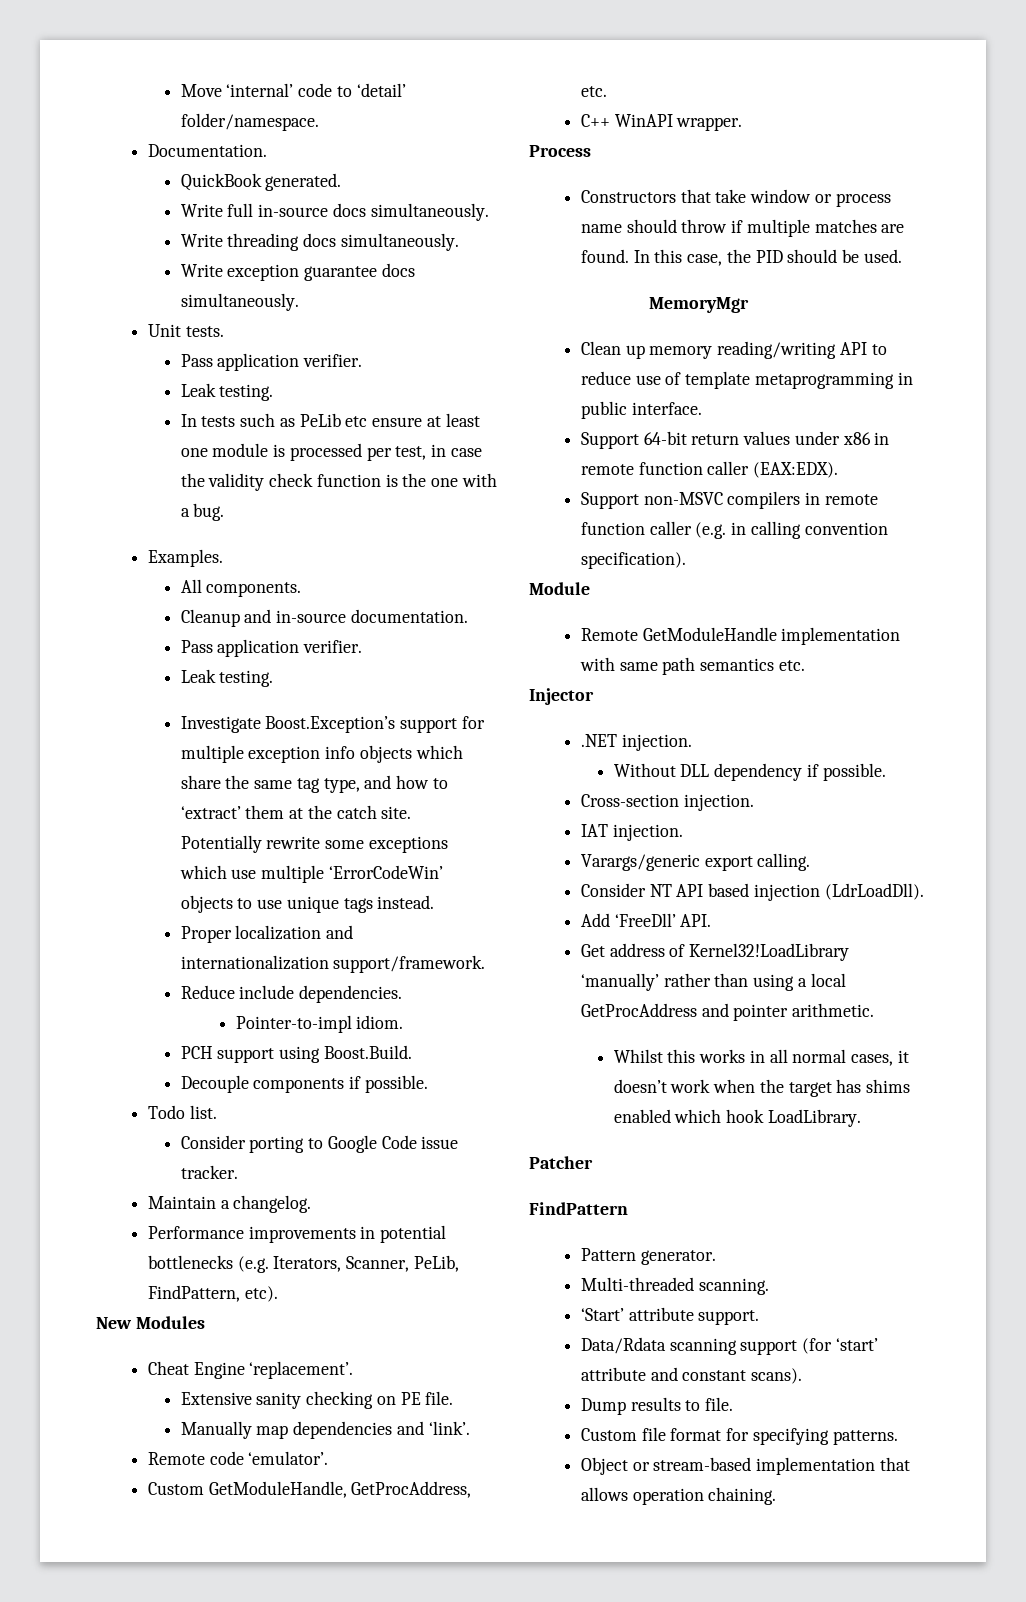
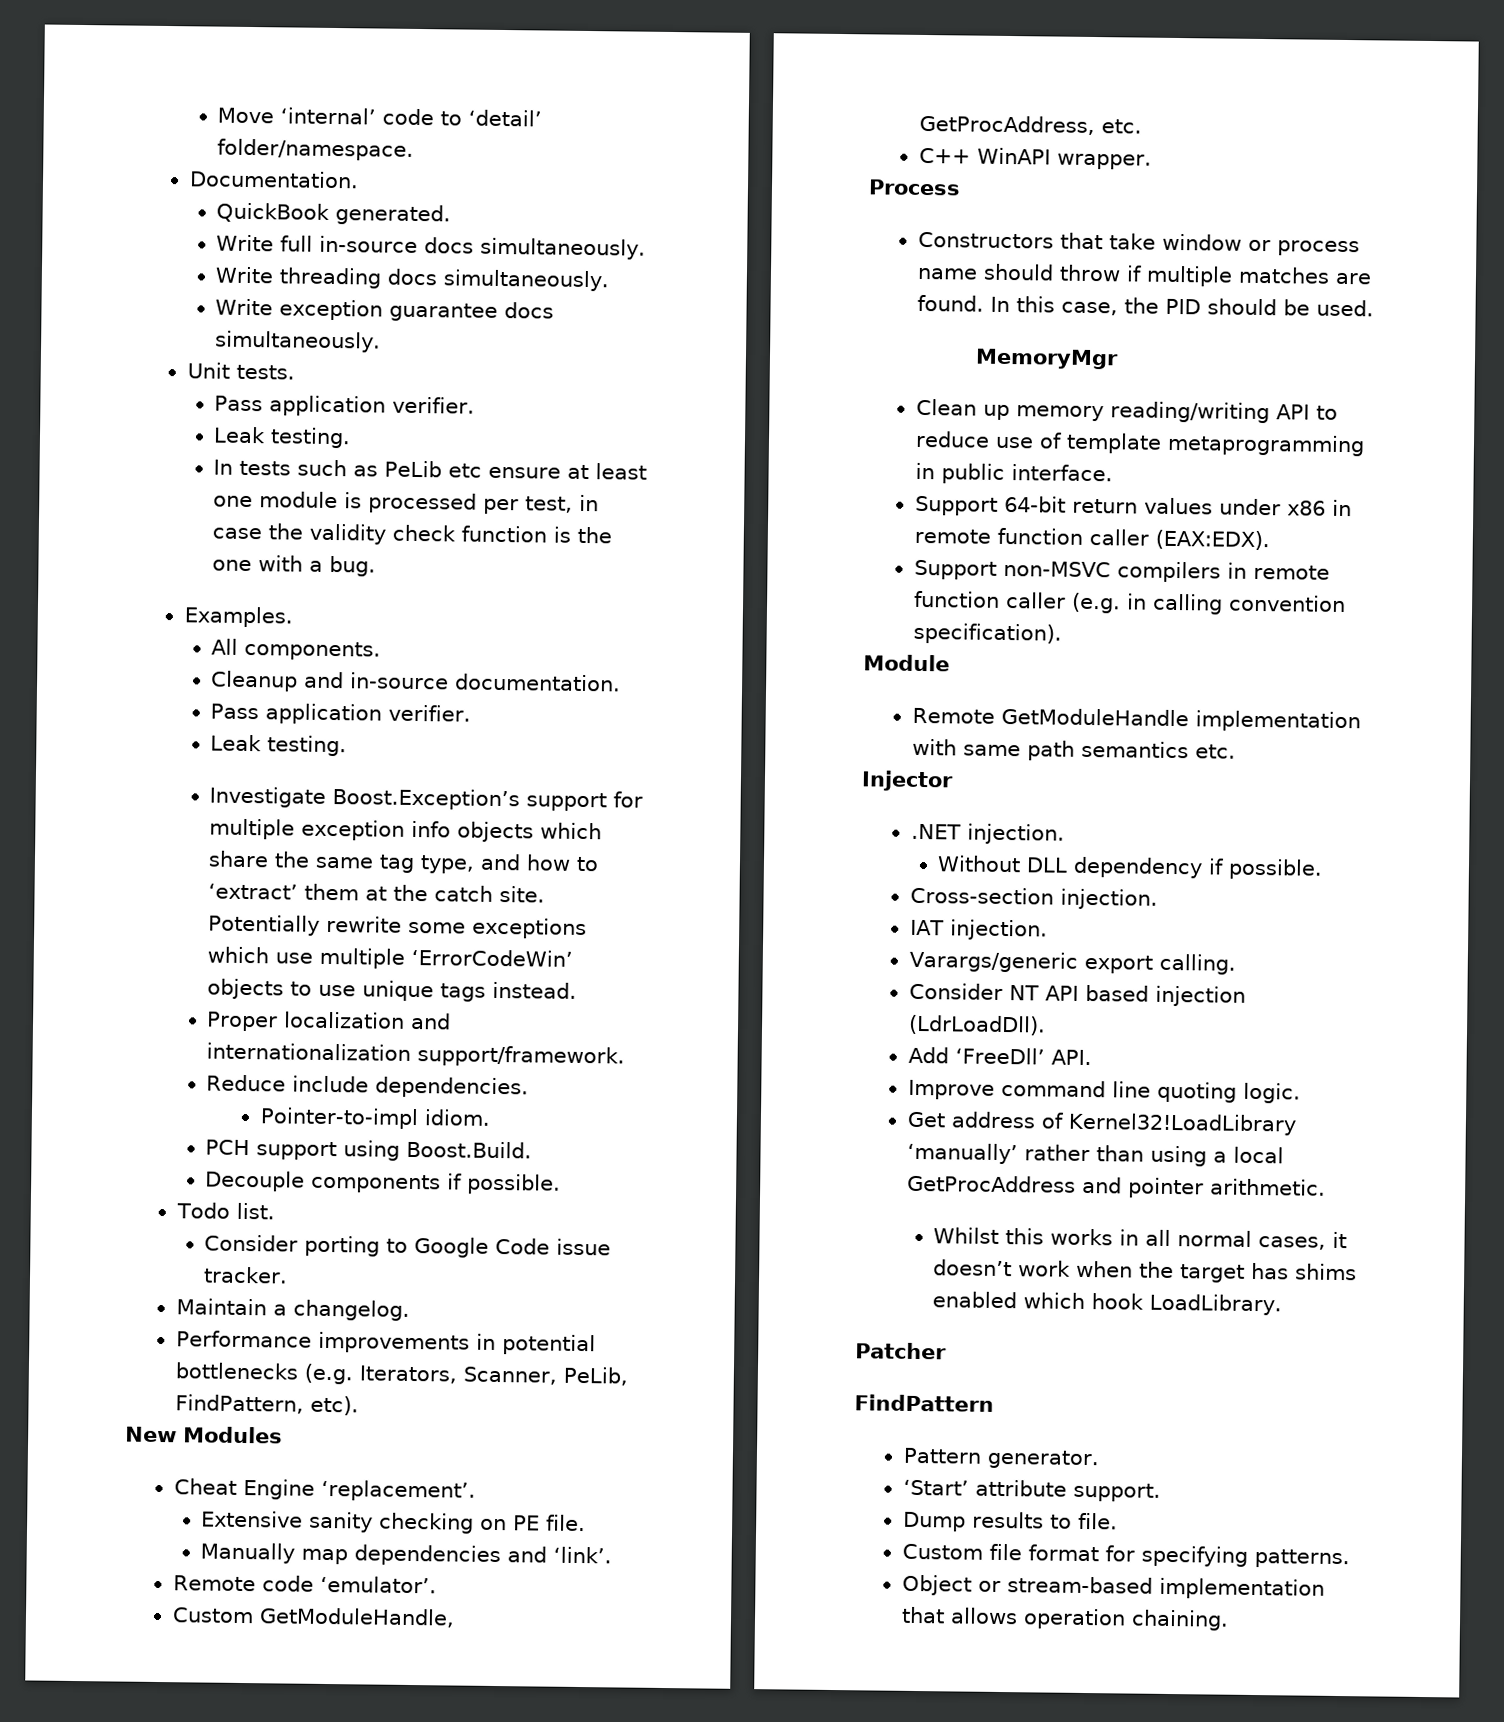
(712, 920) none -> [907,1079,1301,1104] // Improve command line quoting logic.
[581,1277,769,1295] // Multi-threaded scanning. -> (1100, 1459) none
[581,1337,878,1355] [581,1367,803,1384] // Data/Rdata scanning support (for ‘start’ attribute and constant scans). -> (1161, 1492) none

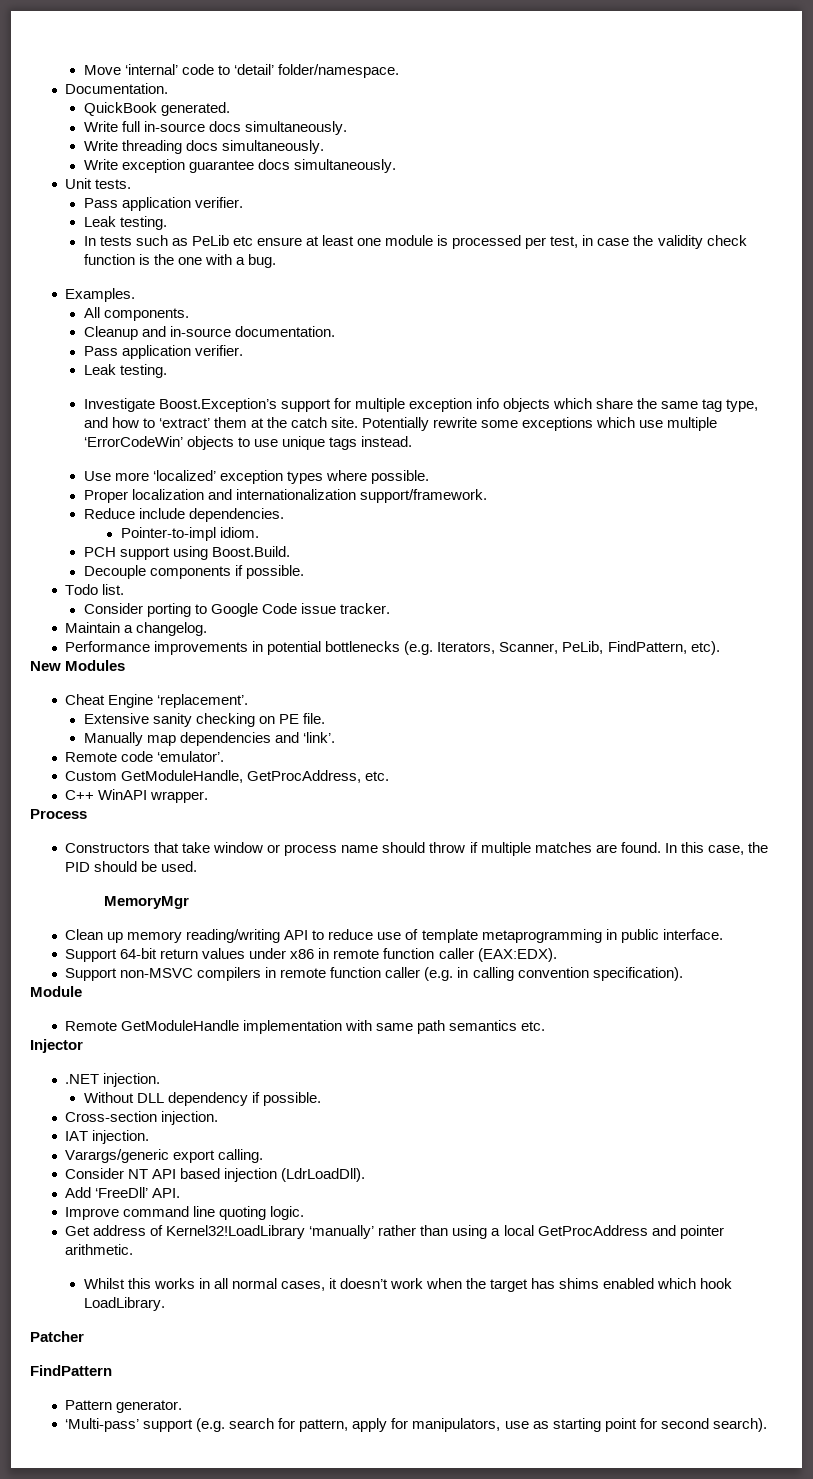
(578, 990) none -> [83,470,429,484] // Use more ‘localized’ exception types where possible.
[902,1479,1161,1502] [902,1511,1118,1532] [901,1543,1350,1569] [901,1574,1325,1600] [900,1606,1229,1631] ‘Start’ attribute support. // Dump results to file. // Custom file format for specifying patterns. // Object or stream-based implementation that allows operation chaining. -> [65,1418,767,1432] ‘Multi-pass’ support (e.g. search for pattern, apply for manipulators, use as starting point for second search).

